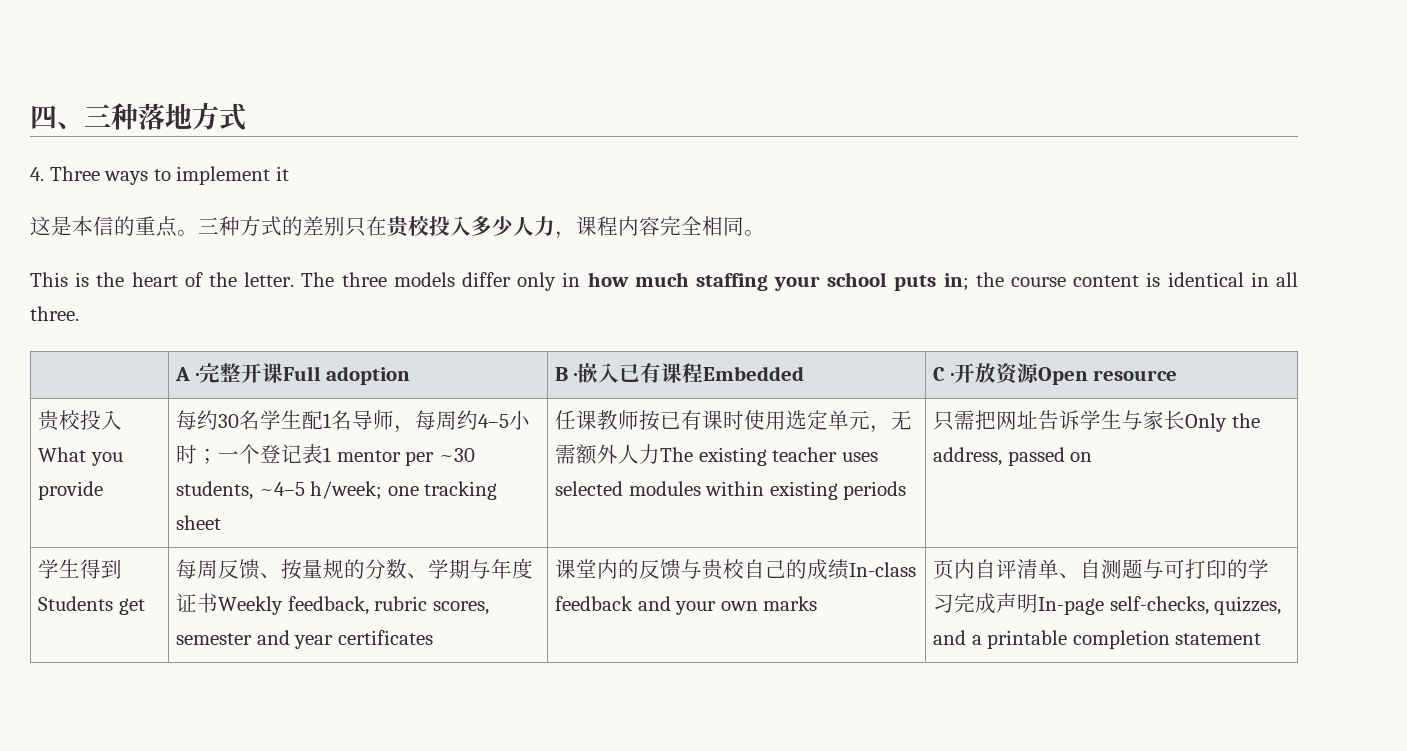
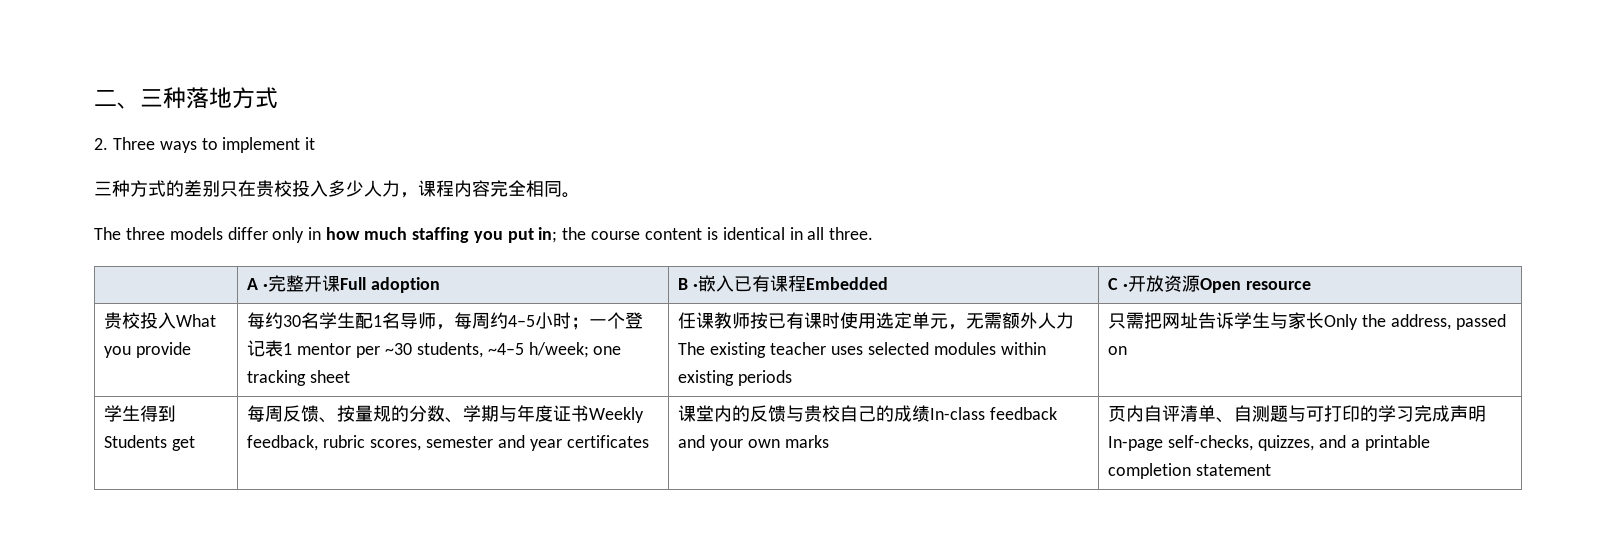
[30,105,57,129] 四 -> [94,90,117,106] 二
[30,167,44,181] 4. -> [94,138,108,150] 2.
[30,216,198,237] 这是本信的重点。 -> (316, 143) none
[30,272,295,287] This is the heart of the letter. -> (580, 195) none
[774,272,937,291] your school puts -> [473,228,534,243] you put

